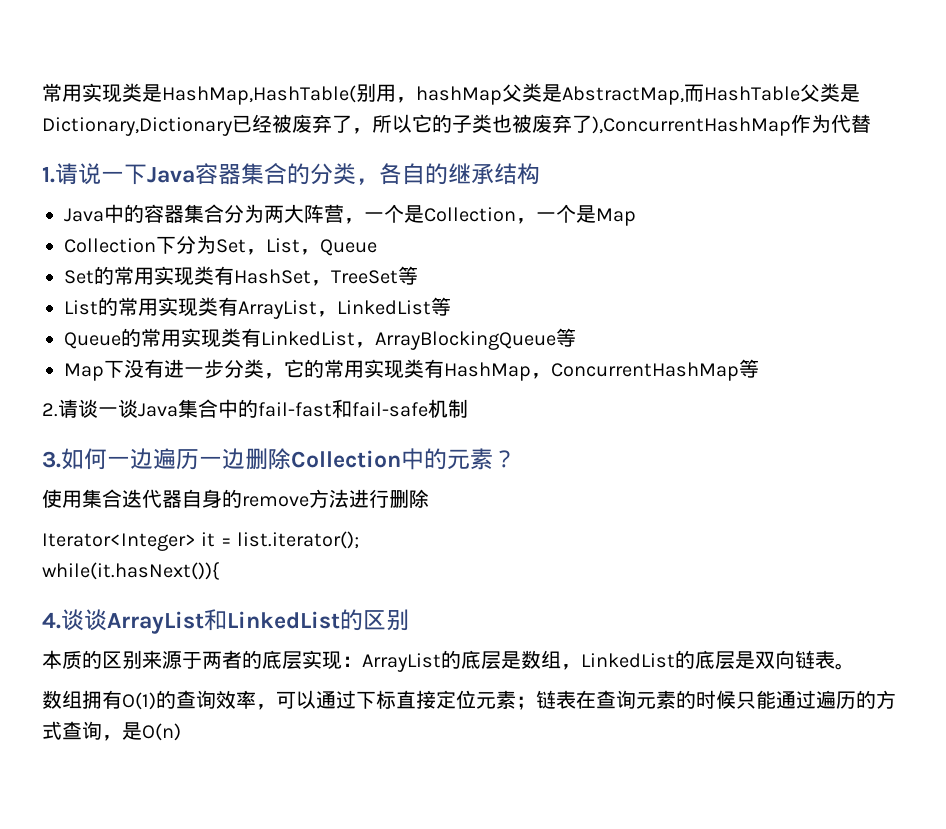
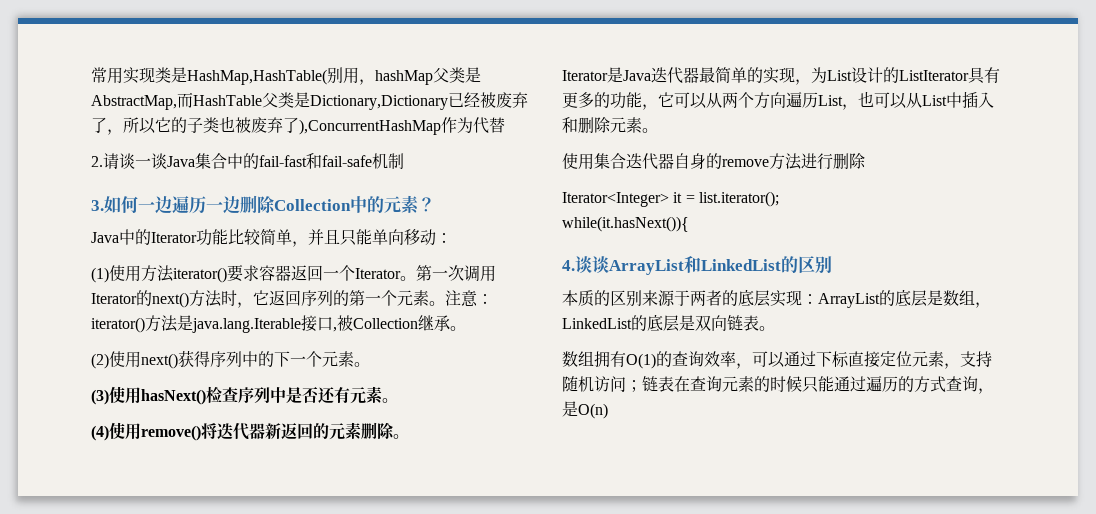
[42,163,540,185] [64,204,636,226] [64,235,377,256] [64,266,418,286] [64,297,451,319] [64,328,576,350] [64,359,759,381] // 1.请说一下Java容器集合的分类，各自的继承结构 // Java中的容器集合分为两大阵营，一个是Collection，一个是Map // Collection下分为Set，List，Queue // Set的常用实现类有HashSet，TreeSet等 // List的常用实现类有ArrayList，LinkedList等 // Queue的常用实现类有LinkedList，ArrayBlockingQueue等 // Map下没有进一步分类，它的常用实现类有HashMap，ConcurrentHashMap等 -> (505, 125) none
(516, 459) none -> [91,229,452,247] [91,265,496,283] [91,290,493,308] [91,315,466,333] [91,350,370,369] [91,386,398,405] [91,422,409,441] [562,67,1000,85] [562,91,994,110] [562,117,658,133] // Java中的Iterator功能比较简单，并且只能单向移动： // (1)使用方法iterator()要求容器返回一个Iterator。第一次调用Iterator的next()方法时，它返回序列的第一个元素。注意：iterator()方法是java.lang.Iterable接口,被Collection继承。 // (2)使用next()获得序列中的下一个元素。 // (3)使用hasNext()检查序列中是否还有元素。 // (4)使用remove()将迭代器新返回的元素删除。 // Iterator是Java迭代器最简单的实现，为List设计的ListIterator具有更多的功能，它可以从两个方向遍历List，也可以从List中插入和删除元素。
(516, 699) none -> [944,351,992,369] [562,376,626,392] ，支持随机访问

